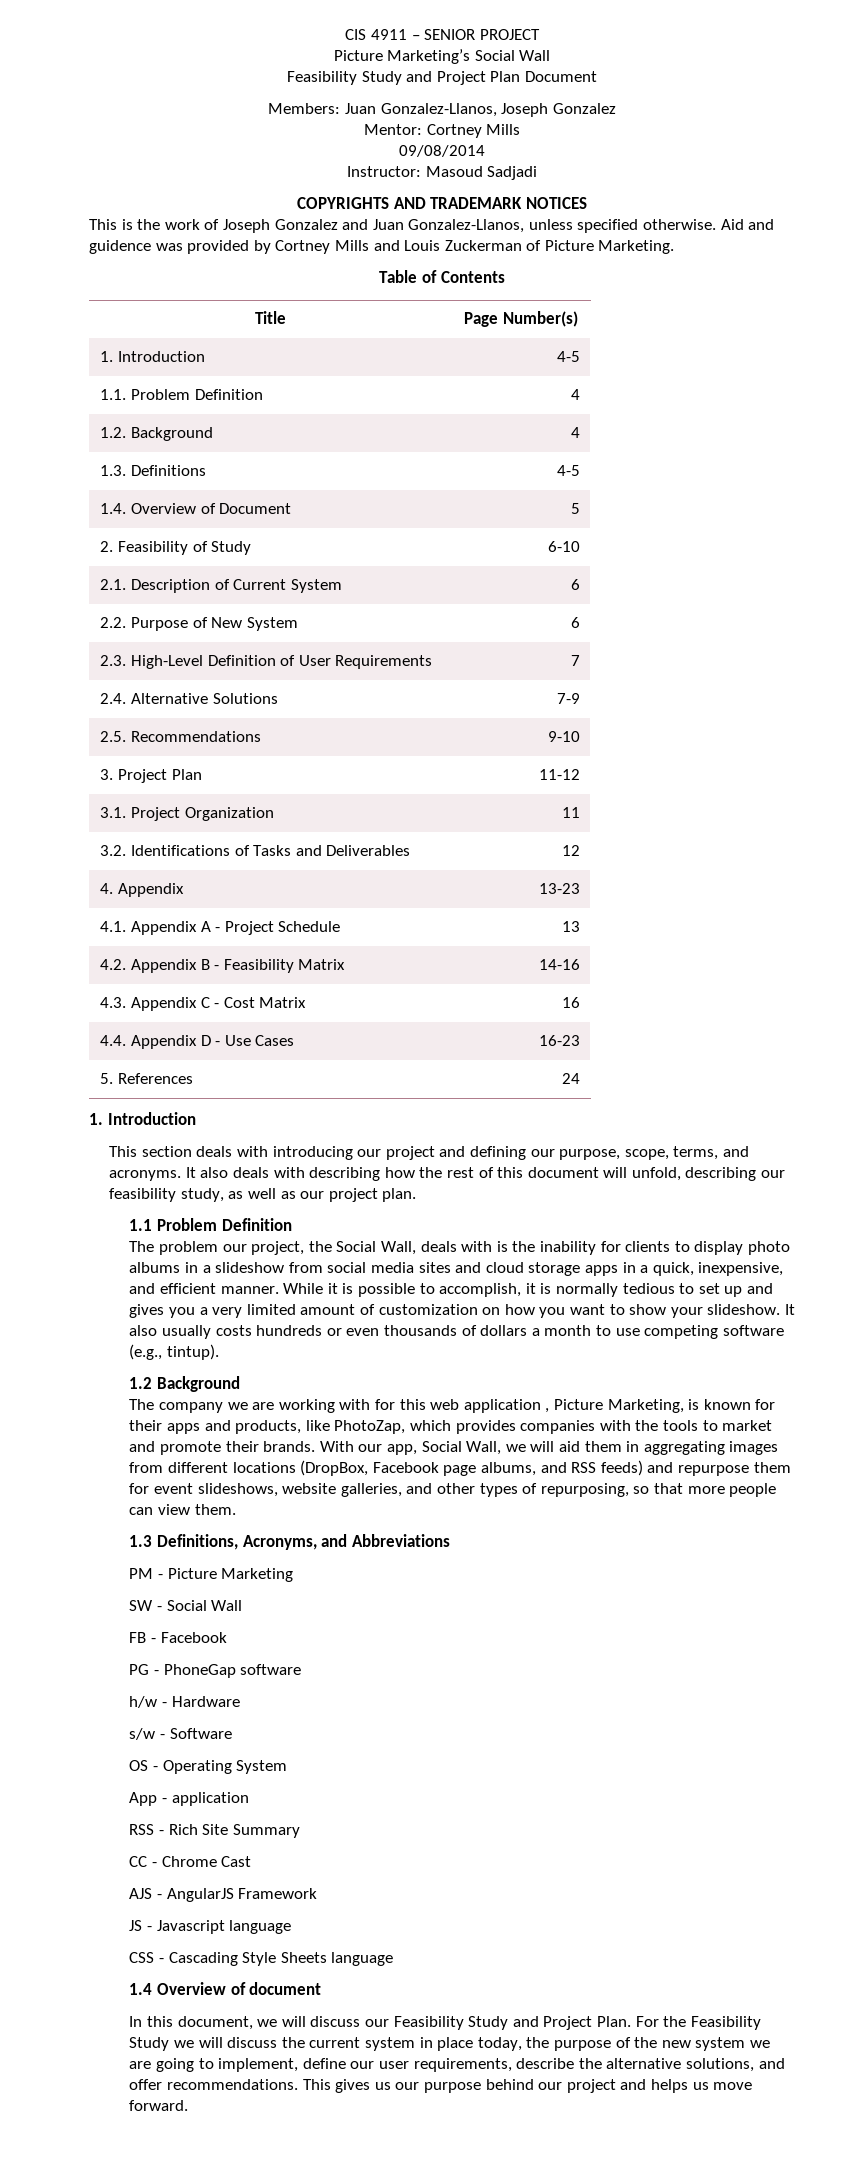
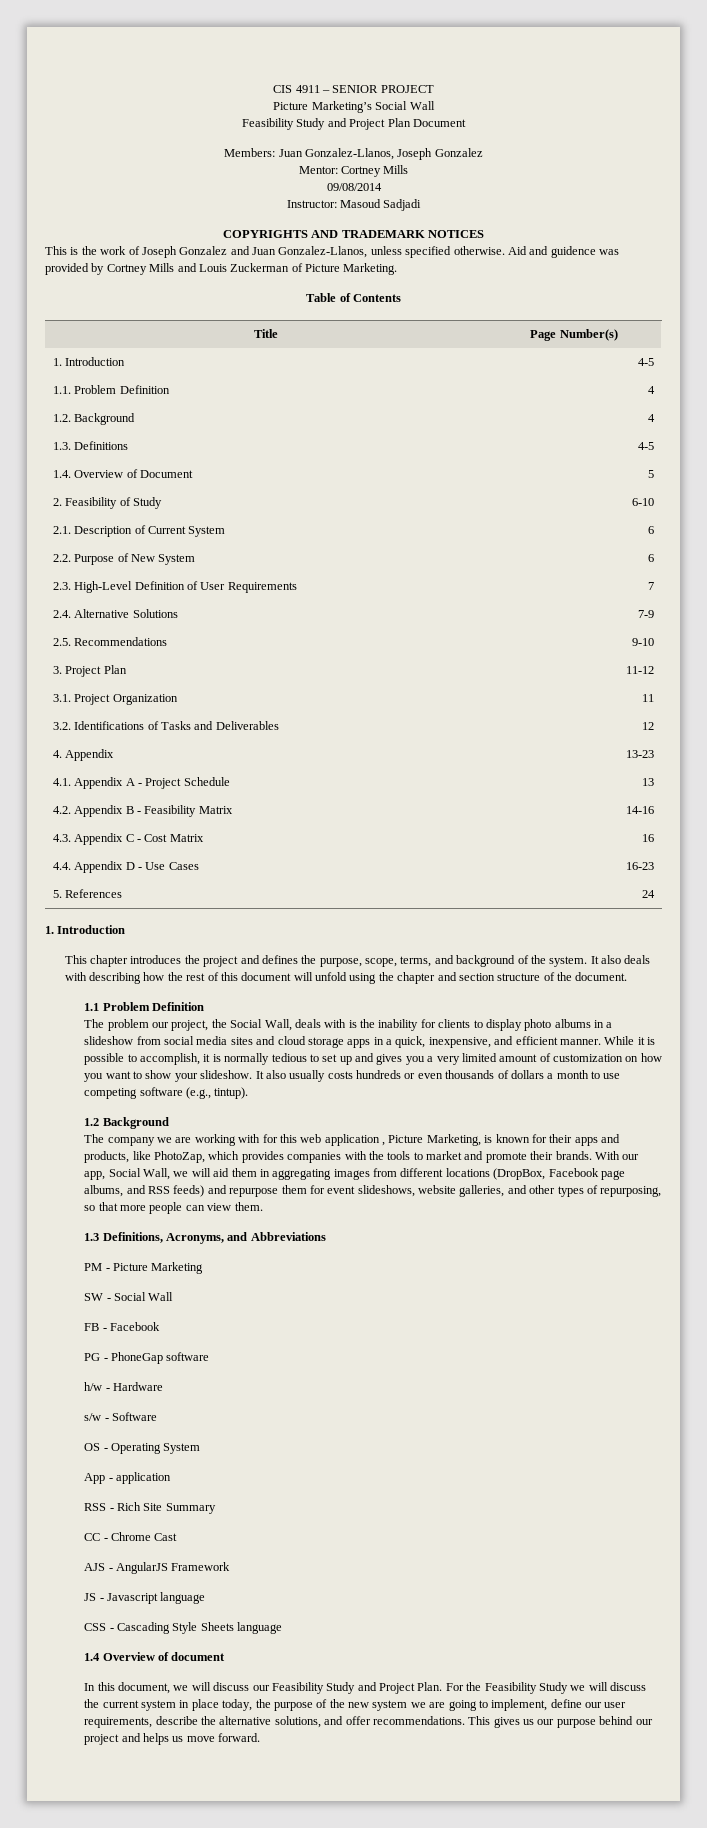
[141,1146,749,1160] [109,1170,182,1181] section deals with introducing our project and defining our purpose, scope, terms, and acronyms. -> [90,955,588,967] chapter introduces the project and defines the purpose, scope, terms, and background of the system.
[631,1167,786,1181] [109,1188,417,1202] unfold, describing our feasibility study, as well as our project plan. -> [315,972,628,984] unfold using the chapter and section structure of the document.

